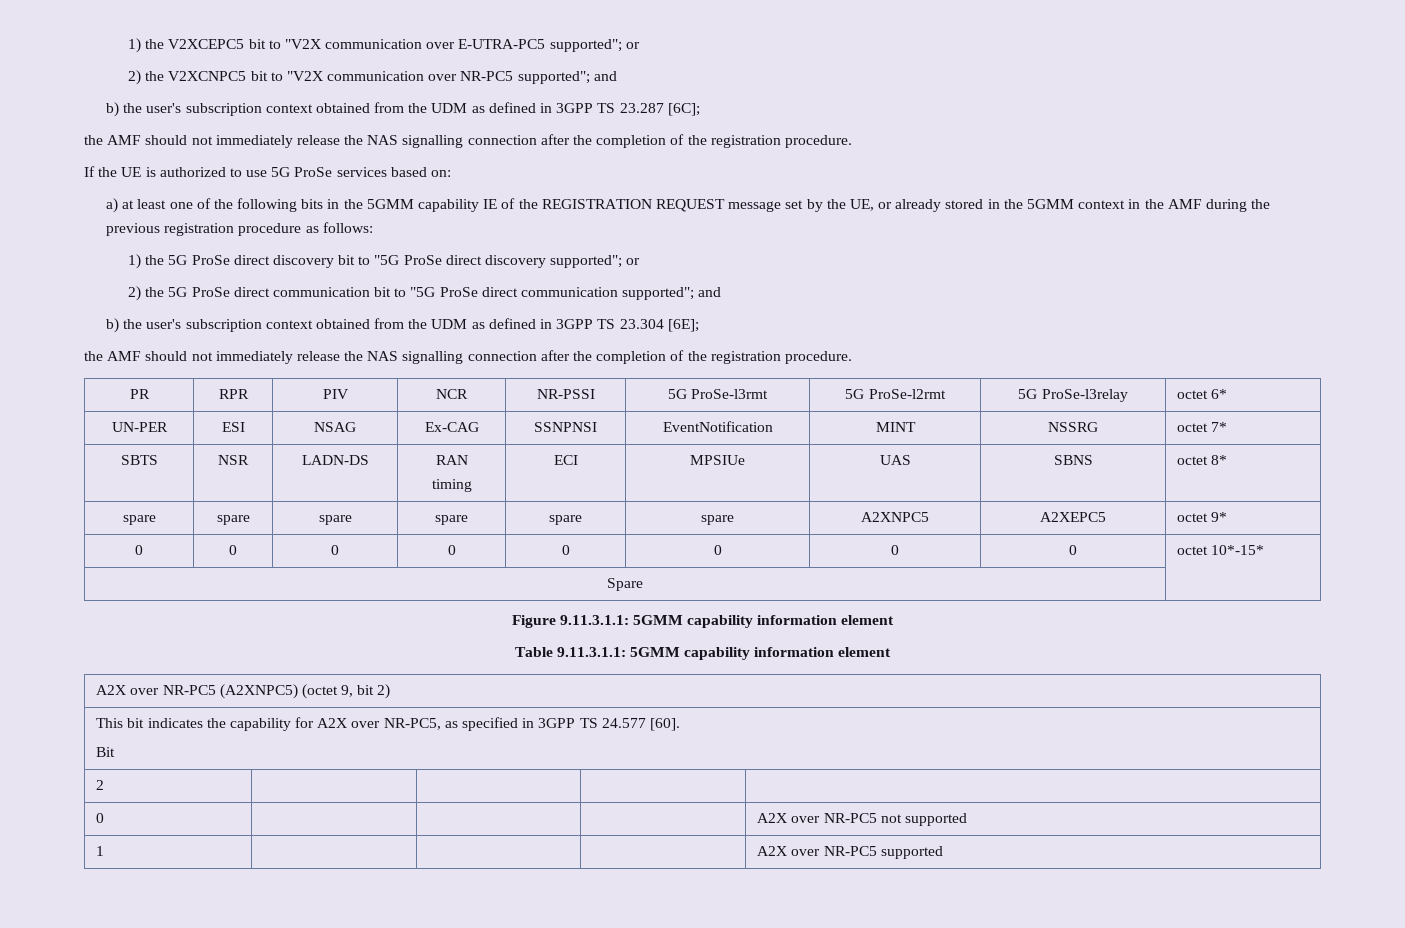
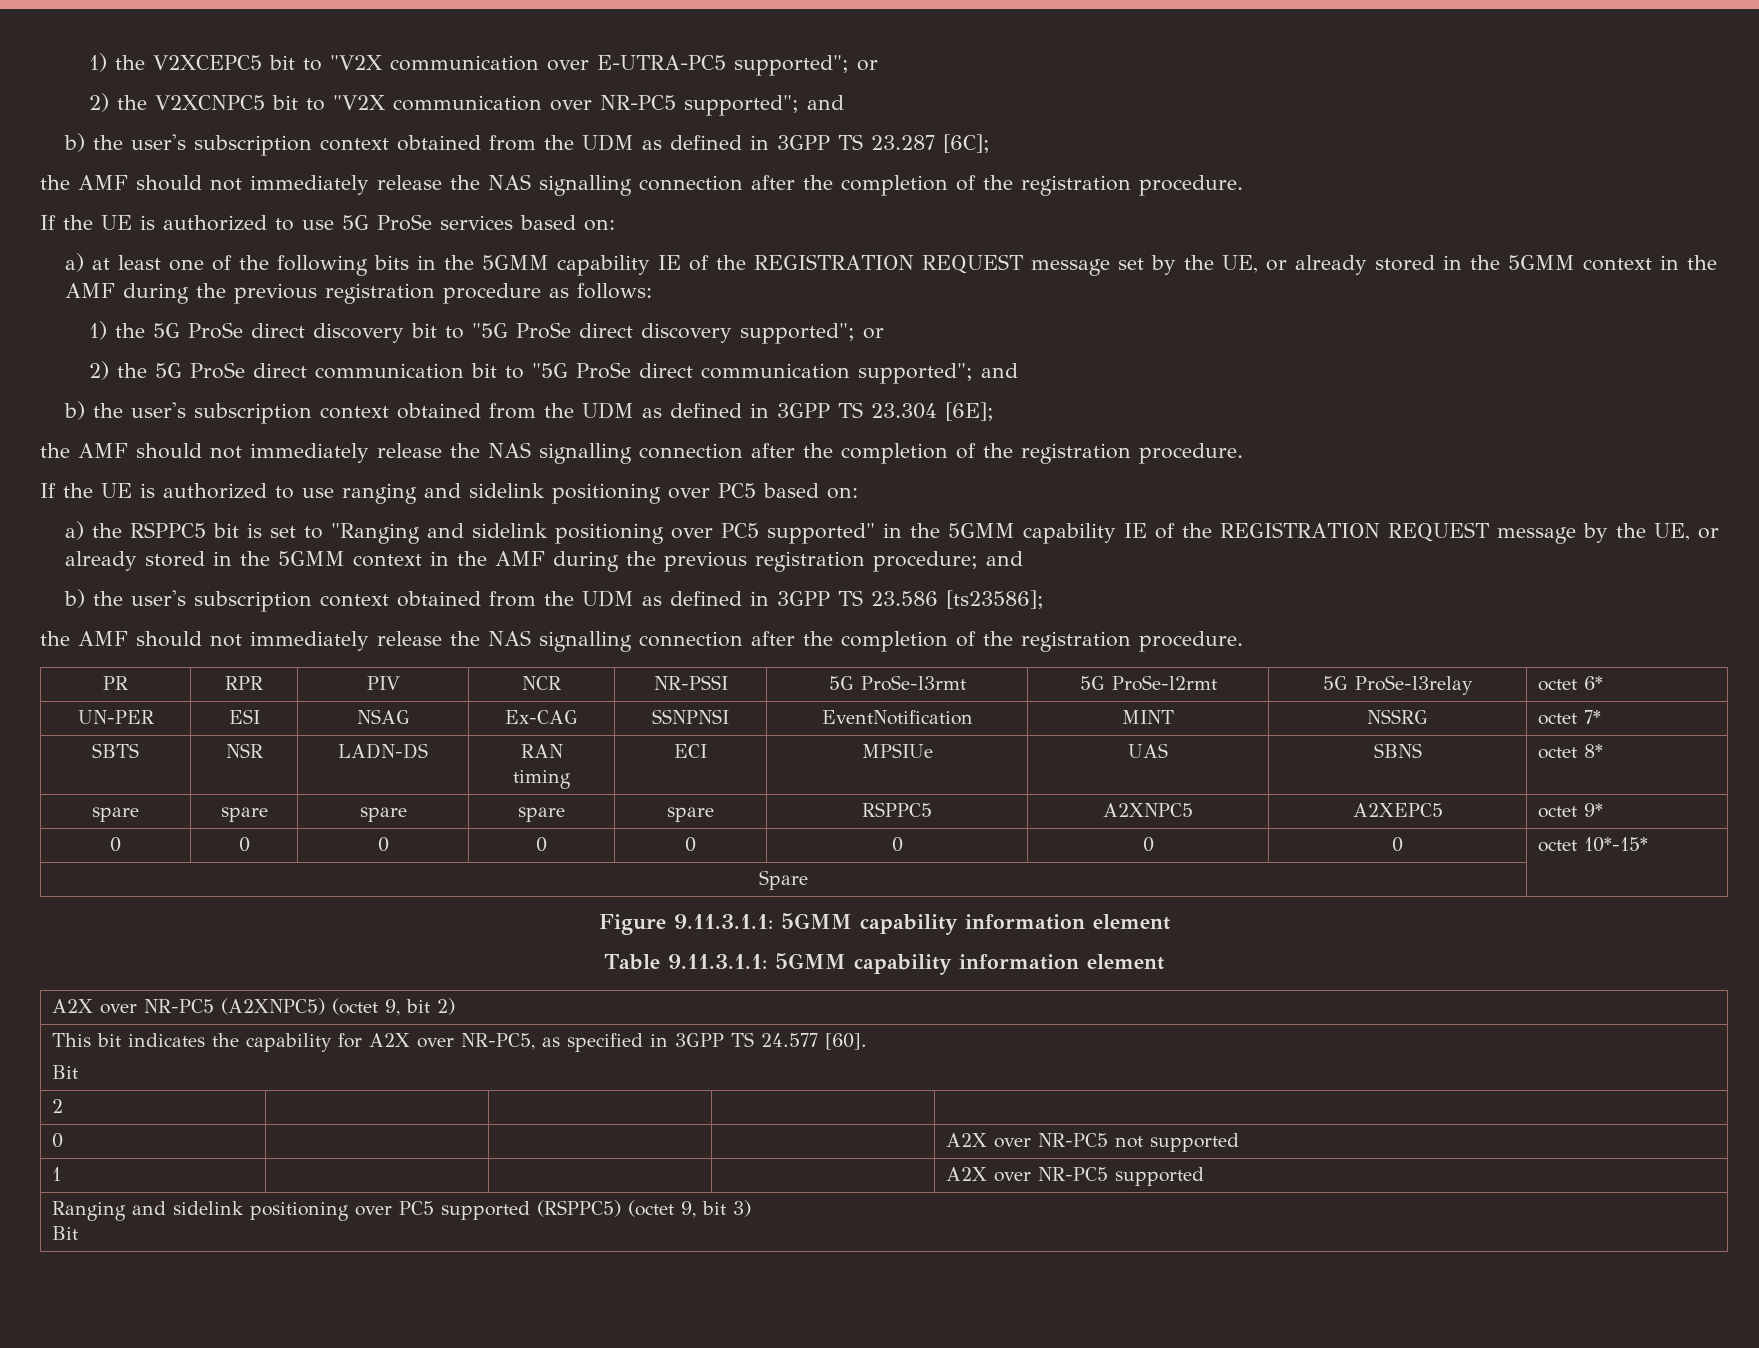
(852, 357) none -> [40,483,858,504] [64,521,1719,544] [64,551,1023,572] [63,589,1044,612] [40,630,1243,652] // If the UE is authorized to use ranging and sidelink positioning over PC5 based on: // a) the RSPPC5 bit is set to "Ranging and sidelink positioning over PC5 supported" in the 5GMM capability IE of the REGISTRATION REQUEST message by the UE, or already stored in the 5GMM context in the AMF during the previous registration procedure; and // b) the user's subscription context obtained from the UDM as defined in 3GPP TS 23.586 [ts23586]; // the AMF should not immediately release the NAS signalling connection after the completion of the registration procedure.
[701,515,734,525] spare -> [862,802,932,817] RSPPC5
(943, 852) none -> [52,1200,752,1221] [52,1226,79,1240] // Ranging and sidelink positioning over PC5 supported (RSPPC5) (octet 9, bit 3) // Bit

